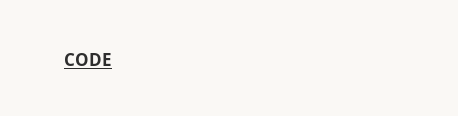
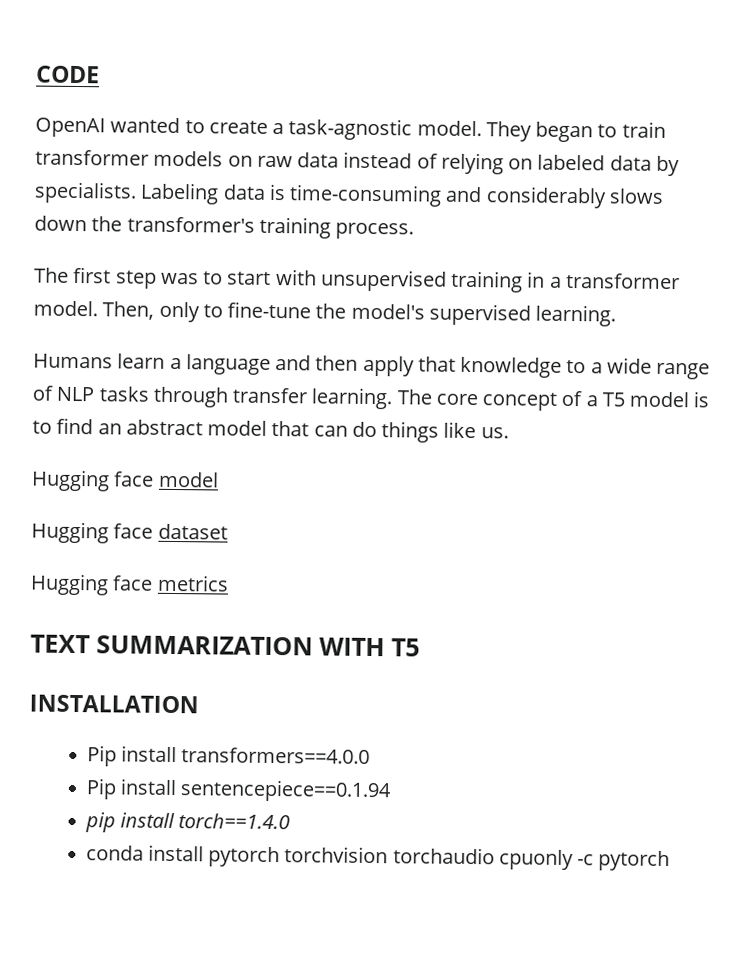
(112, 59) none -> [35,117,666,143] [35,149,680,177] [34,181,664,209] [34,215,415,240] [34,266,680,293] [33,300,617,327] [33,353,711,380] [32,385,710,411] [32,417,509,443] [31,469,219,492] [31,521,228,544] [30,573,229,596] [30,634,420,657] [29,694,199,714] [86,745,371,767] [85,778,393,803] [84,812,291,833] [85,844,671,872] // OpenAI wanted to create a task-agnostic model. They began to train transformer models on raw data instead of relying on labeled data by specialists. Labeling data is time-consuming and considerably slows down the transformer's training process. // The first step was to start with unsupervised training in a transformer model. Then, only to fine-tune the model's supervised learning. // Humans learn a language and then apply that knowledge to a wide range of NLP tasks through transfer learning. The core concept of a T5 model is to find an abstract model that can do things like us. // Hugging face model // Hugging face dataset // Hugging face metrics // TEXT SUMMARIZATION WITH T5 // INSTALLATION // Pip install transformers==4.0.0 // Pip install sentencepiece==0.1.94 // pip install torch==1.4.0 // conda install pytorch torchvision torchaudio cpuonly -c pytorch

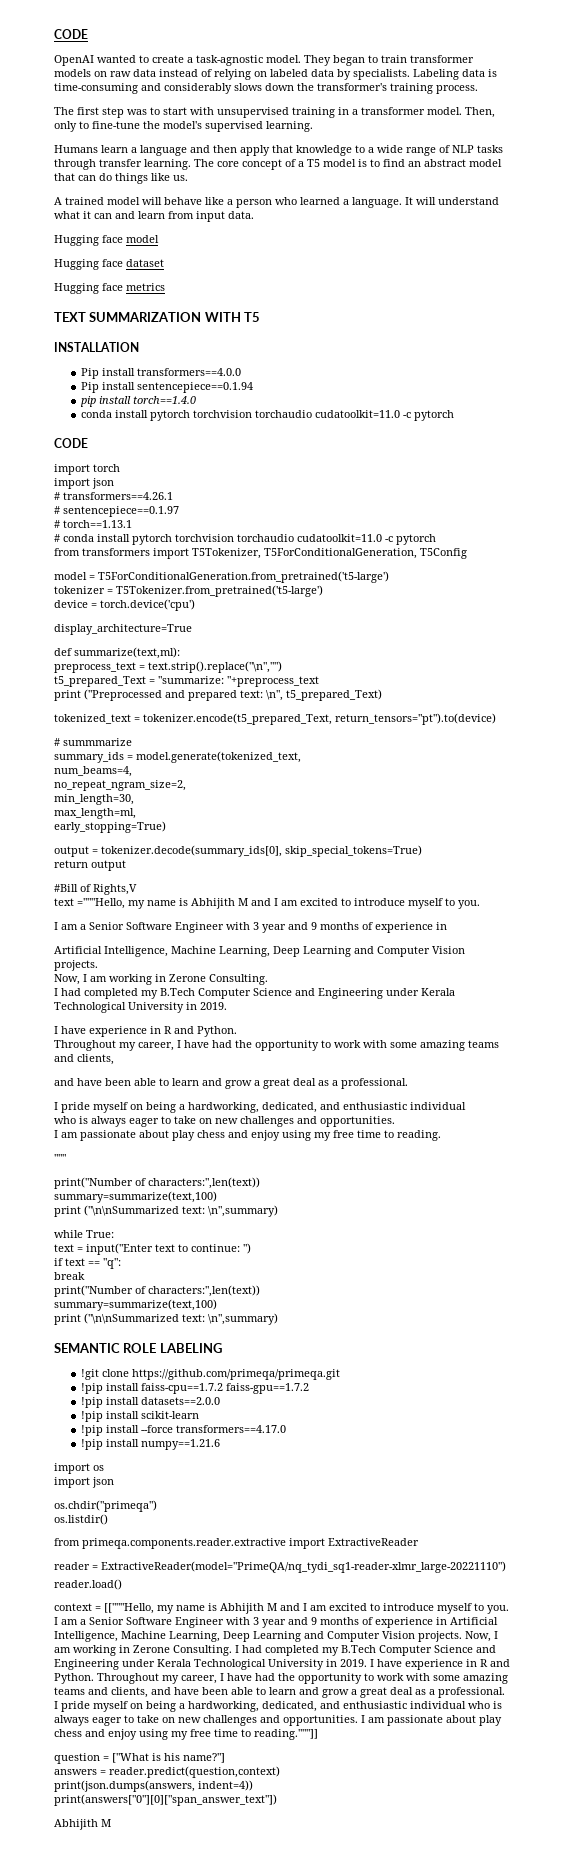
(509, 433) none -> [54,197,499,208] [54,211,254,222] // A trained model will behave like a person who learned a language. It will understand what it can and learn from input data.
[498,849,671,872] cpuonly -c pytorch -> [314,410,454,421] [54,438,88,448] [54,464,120,475] [54,478,114,489] [54,492,173,500] [54,506,179,517] [54,520,132,528] [54,534,436,545] [54,548,467,559] [54,571,389,583] [54,585,323,597] [54,599,195,611] [54,624,192,635] [54,647,180,659] [54,661,282,673] [54,676,319,687] [54,689,382,701] [54,713,496,725] [54,738,132,746] [54,751,301,763] [54,766,132,777] [54,780,186,791] [54,794,134,805] [54,808,136,819] [54,821,166,833] [54,845,422,857] [54,860,126,871] [54,884,137,895] [54,898,480,909] [54,922,447,933] [54,946,465,957] [54,960,98,971] [54,974,268,985] [54,988,455,999] [54,1002,227,1013] [54,1026,237,1037] [54,1040,499,1051] [54,1054,114,1065] [54,1078,408,1089] [54,1102,466,1113] [54,1116,395,1127] [54,1130,441,1141] [54,1154,66,1162] [54,1177,260,1189] [54,1191,217,1203] [54,1205,278,1217] [54,1230,114,1238] [54,1243,251,1255] [54,1258,121,1269] [54,1272,85,1280] [54,1285,260,1297] [54,1299,217,1311] [54,1313,278,1325] [54,1343,222,1353] [80,1369,340,1380] [80,1383,309,1394] [80,1397,220,1408] [80,1411,199,1422] [80,1425,286,1436] [80,1439,220,1450] [54,1463,104,1474] [54,1477,114,1488] [54,1500,157,1512] [54,1514,108,1525] [54,1538,419,1549] [54,1561,506,1573] [54,1579,122,1590] [54,1603,509,1614] [54,1617,498,1628] [54,1631,498,1642] [54,1645,496,1656] [54,1659,510,1670] [54,1673,508,1684] [54,1687,505,1698] [54,1701,502,1712] [54,1715,502,1726] [54,1729,318,1740] [54,1753,225,1764] [54,1766,280,1778] [54,1780,253,1792] [54,1794,277,1806] [54,1819,111,1830] cudatoolkit=11.0 -c pytorch // CODE // import torch // import json // # transformers==4.26.1 // # sentencepiece==0.1.97 // # torch==1.13.1 // # conda install pytorch torchvision torchaudio cudatoolkit=11.0 -c pytorch // from transformers import T5Tokenizer, T5ForConditionalGeneration, T5Config // model = T5ForConditionalGeneration.from_pretrained('t5-large') // tokenizer = T5Tokenizer.from_pretrained('t5-large') // device = torch.device('cpu') // display_architecture=True // def summarize(text,ml): // preprocess_text = text.strip().replace("\n","") // t5_prepared_Text = "summarize: "+preprocess_text // print ("Preprocessed and prepared text: \n", t5_prepared_Text) // tokenized_text = tokenizer.encode(t5_prepared_Text, return_tensors="pt").to(device) // # summmarize // summary_ids = model.generate(tokenized_text, // num_beams=4, // no_repeat_ngram_size=2, // min_length=30, // max_length=ml, // early_stopping=True) // output = tokenizer.decode(summary_ids[0], skip_special_tokens=True) // return output // #Bill of Rights,V // text ="""Hello, my name is Abhijith M and I am excited to introduce myself to you. // I am a Senior Software Engineer with 3 year and 9 months of experience in // Artificial Intelligence, Machine Learning, Deep Learning and Computer Vision projects. // Now, I am working in Zerone Consulting. // I had completed my B.Tech Computer Science and Engineering under Kerala Technological University in 2019. // I have experience in R and Python. // Throughout my career, I have had the opportunity to work with some amazing teams and clients, // and have been able to learn and grow a great deal as a professional. // I pride myself on being a hardworking, dedicated, and enthusiastic individual // who is always eager to take on new challenges and opportunities. // I am passionate about play chess and enjoy using my free time to reading. // """ // print("Number of characters:",len(text)) // summary=summarize(text,100) // print ("\n\nSummarized text: \n",summary) // while True: // text = input("Enter text to continue: ") // if text == "q": // break // print("Number of characters:",len(text)) // summary=summarize(text,100) // print ("\n\nSummarized text: \n",summary) // SEMANTIC ROLE LABELING // !git clone https://github.com/primeqa/primeqa.git // !pip install faiss-cpu==1.7.2 faiss-gpu==1.7.2 // !pip install datasets==2.0.0 // !pip install scikit-learn // !pip install --force transformers==4.17.0 // !pip install numpy==1.21.6 // import os // import json // os.chdir("primeqa") // os.listdir() // from primeqa.components.reader.extractive import ExtractiveReader // reader = ExtractiveReader(model="PrimeQA/nq_tydi_sq1-reader-xlmr_large-20221110") // reader.load() // context = [["""Hello, my name is Abhijith M and I am excited to introduce myself to you. I am a Senior Software Engineer with 3 year and 9 months of experience in Artificial Intelligence, Machine Learning, Deep Learning and Computer Vision projects. Now, I am working in Zerone Consulting. I had completed my B.Tech Computer Science and Engineering under Kerala Technological University in 2019. I have experience in R and Python. Throughout my career, I have had the opportunity to work with some amazing teams and clients, and have been able to learn and grow a great deal as a professional. I pride myself on being a hardworking, dedicated, and enthusiastic individual who is always eager to take on new challenges and opportunities. I am passionate about play chess and enjoy using my free time to reading."""]] // question = ["What is his name?"] // answers = reader.predict(question,context) // print(json.dumps(answers, indent=4)) // print(answers["0"][0]["span_answer_text"]) // Abhijith M

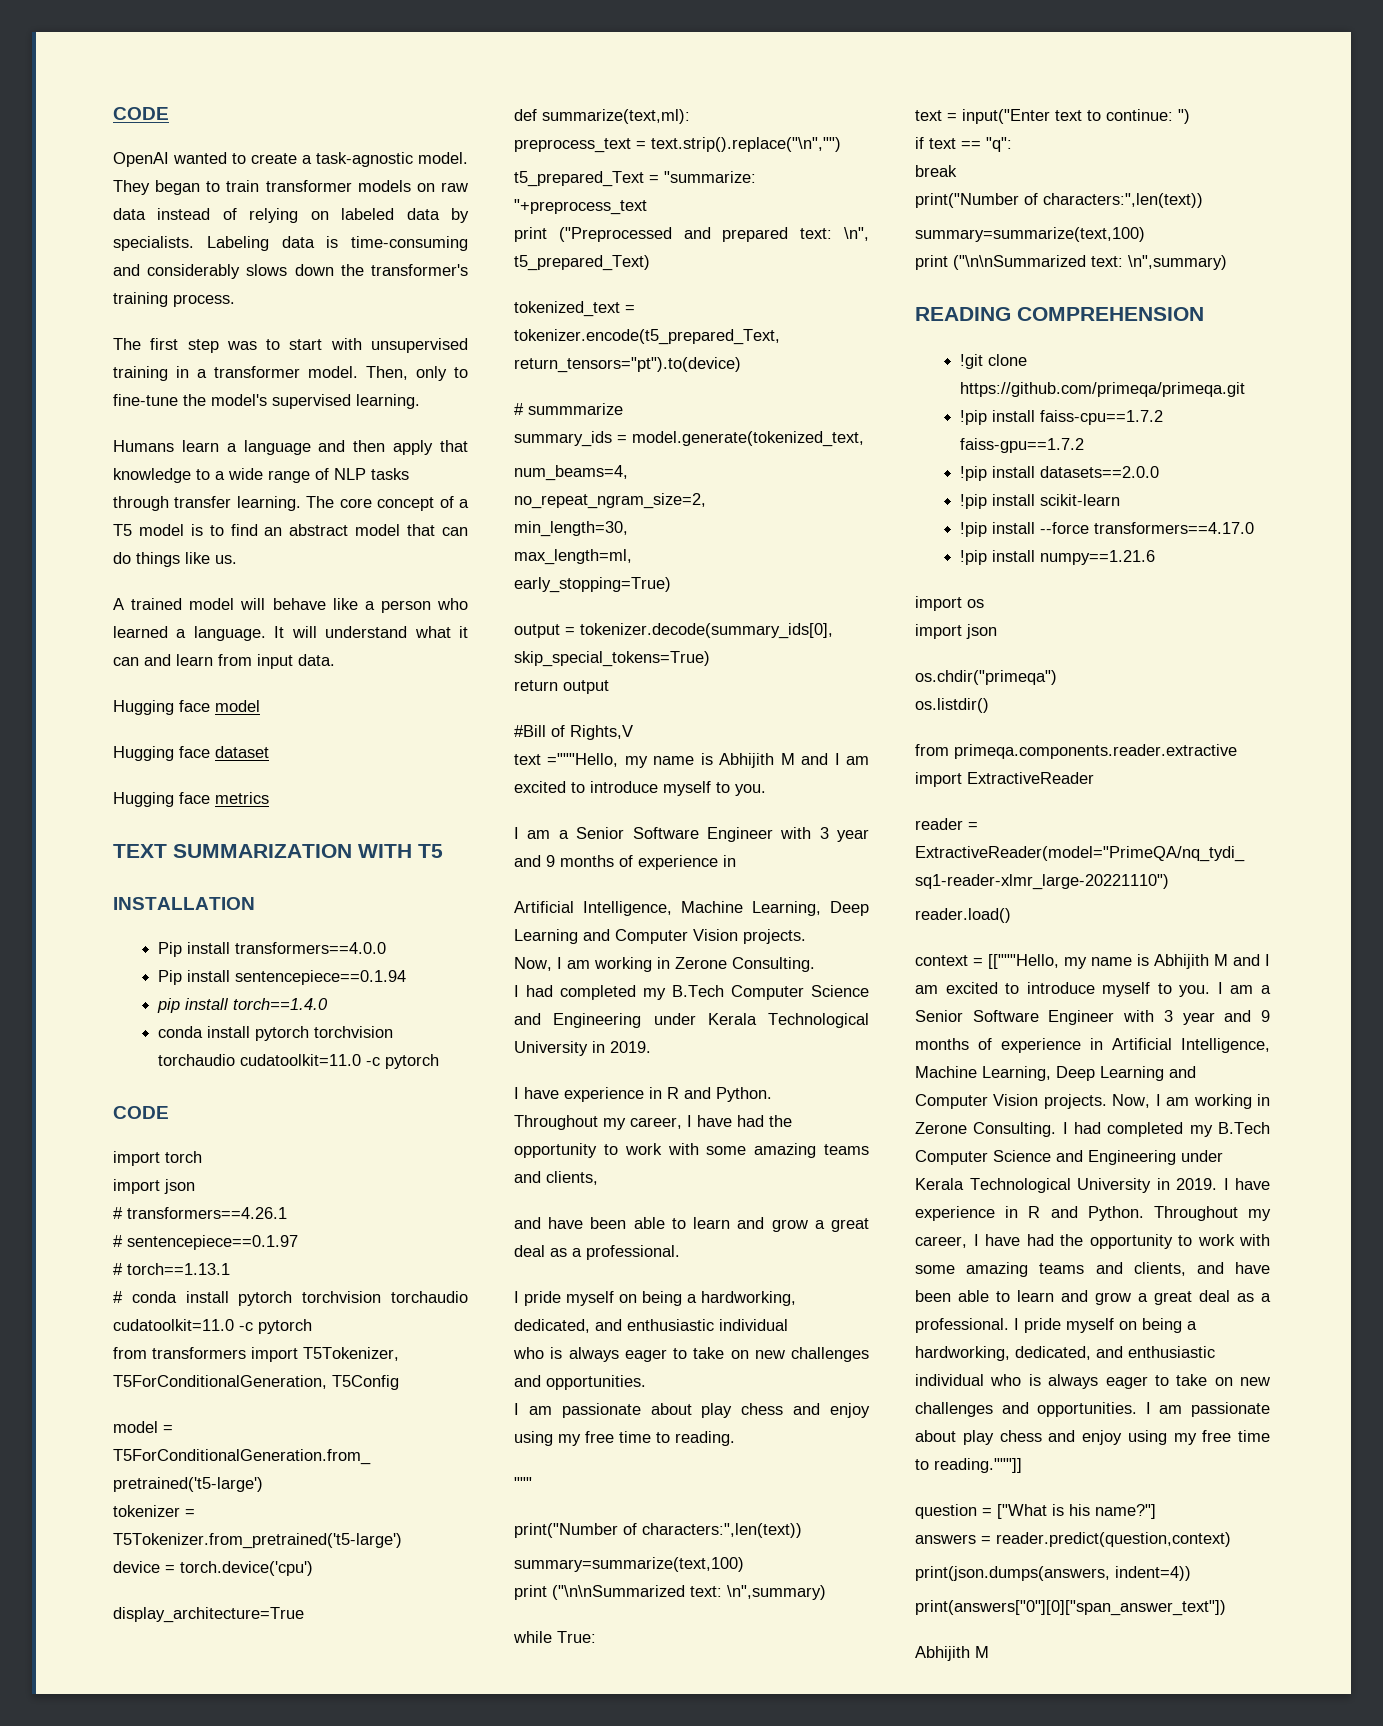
[54,1343,222,1353] SEMANTIC ROLE LABELING -> [915,307,1204,321] READING COMPREHENSION

